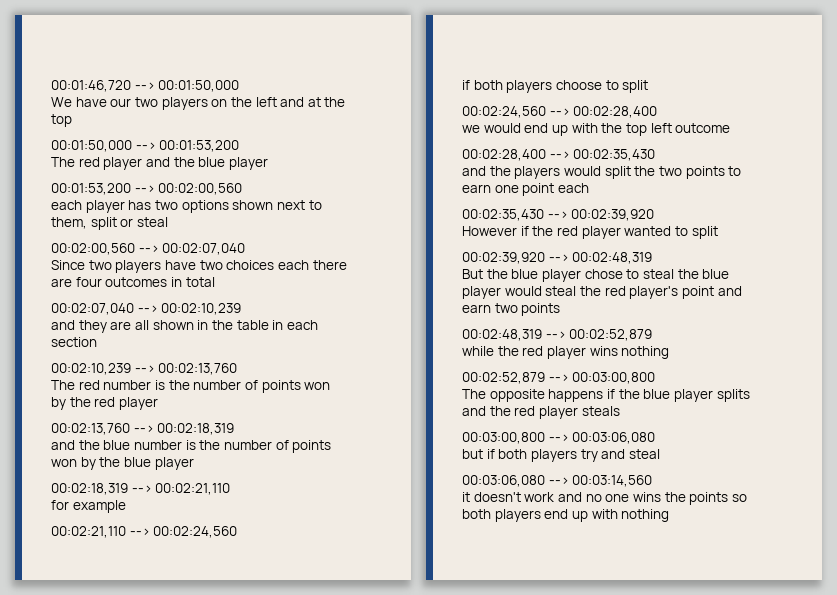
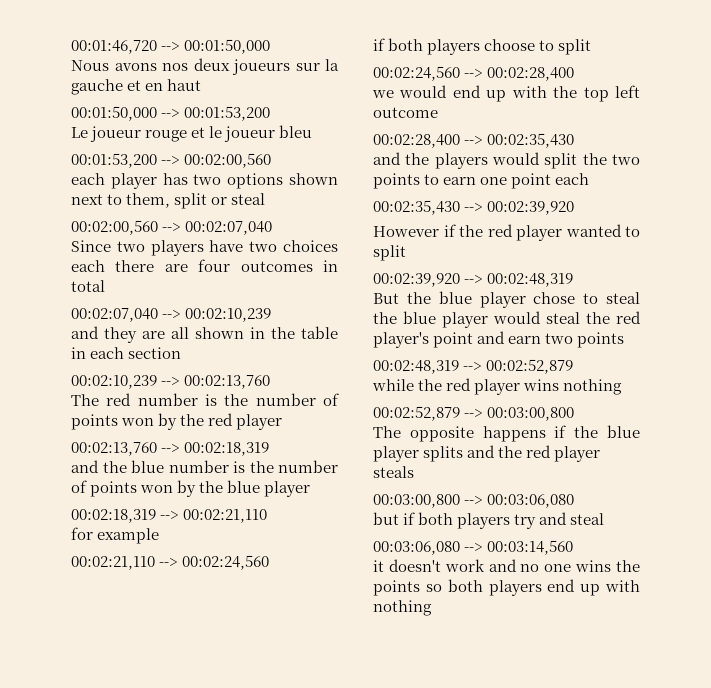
[51,97,346,110] [51,114,72,127] [51,140,240,152] [51,157,268,170] We have our two players on the left and at the top // 00:01:50,000 --> 00:01:53,200 // The red player and the blue player -> [71,58,339,75] [71,79,202,95] [71,106,271,121] [71,125,313,142] Nous avons nos deux joueurs sur la gauche et en haut // 00:01:50,000 --> 00:01:53,200 // Le joueur rouge et le joueur bleu

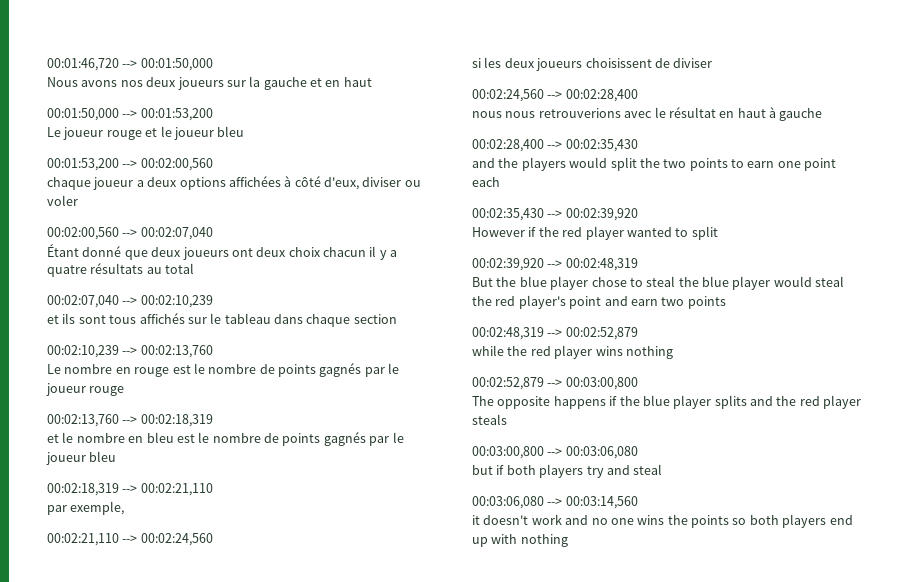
[71,173,338,189] [71,193,266,209] [71,220,273,235] [71,240,338,256] [71,259,338,272] [71,280,105,292] [71,308,272,322] [71,326,338,343] [71,347,182,359] [71,375,271,389] [71,393,339,406] [71,413,283,430] [71,442,270,456] [71,460,338,473] [71,480,311,497] each player has two options shown next to them, split or steal // 00:02:00,560 --> 00:02:07,040 // Since two players have two choices each there are four outcomes in total // 00:02:07,040 --> 00:02:10,239 // and they are all shown in the table in each section // 00:02:10,239 --> 00:02:13,760 // The red number is the number of points won by the red player // 00:02:13,760 --> 00:02:18,319 // and the blue number is the number of points won by the blue player -> [47,176,421,190] [47,195,78,206] [47,227,213,240] [47,244,398,260] [47,263,195,277] [47,295,213,308] [47,313,397,327] [47,345,213,358] [47,363,400,377] [46,383,125,396] [47,414,213,427] [47,432,404,446] [46,451,117,465] chaque joueur a deux options affichées à côté d'eux, diviser ou voler // 00:02:00,560 --> 00:02:07,040 // Étant donné que deux joueurs ont deux choix chacun il y a quatre résultats au total // 00:02:07,040 --> 00:02:10,239 // et ils sont tous affichés sur le tableau dans chaque section // 00:02:10,239 --> 00:02:13,760 // Le nombre en rouge est le nombre de points gagnés par le joueur rouge // 00:02:13,760 --> 00:02:18,319 // et le nombre en bleu est le nombre de points gagnés par le joueur bleu
[71,527,160,544] for example -> [47,501,125,515] par exemple,
[373,38,592,55] [373,66,575,81] [372,85,640,102] [373,107,438,118] if both players choose to split // 00:02:24,560 --> 00:02:28,400 // we would end up with the top left outcome -> [472,57,713,71] [472,89,638,102] [472,107,823,121] si les deux joueurs choisissent de diviser // 00:02:24,560 --> 00:02:28,400 // nous nous retrouverions avec le résultat en haut à gauche

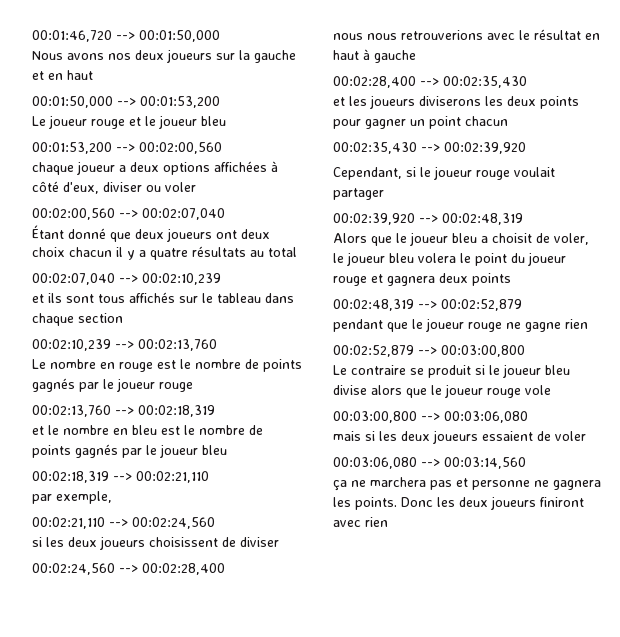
[472,157,837,171] [472,177,500,187] [472,208,638,221] [472,226,718,240] [472,258,638,271] [472,276,845,290] [472,295,726,309] [472,327,638,340] [472,345,673,359] [472,377,638,390] [472,395,862,409] [472,414,507,425] [472,446,638,459] [472,464,663,478] [472,496,638,509] [472,514,853,528] [472,534,568,547] and the players would split the two points to earn one point each // 00:02:35,430 --> 00:02:39,920 // However if the red player wanted to split // 00:02:39,920 --> 00:02:48,319 // But the blue player chose to steal the blue player would steal the red player's point and earn two points // 00:02:48,319 --> 00:02:52,879 // while the red player wins nothing // 00:02:52,879 --> 00:03:00,800 // The opposite happens if the blue player splits and the red player steals // 00:03:00,800 --> 00:03:06,080 // but if both players try and steal // 00:03:06,080 --> 00:03:14,560 // it doesn't work and no one wins the points so both players end up with nothing -> [333,95,579,109] [333,116,508,129] [333,142,526,154] [333,166,555,180] [333,188,384,200] [333,213,523,225] [333,232,589,246] [333,252,566,266] [333,273,511,286] [333,299,522,311] [333,318,588,332] [333,345,525,357] [333,364,570,378] [333,384,551,398] [333,411,528,423] [333,430,586,444] [333,457,526,469] [333,477,601,491] [333,496,584,510] [333,517,388,527] et les joueurs diviserons les deux points pour gagner un point chacun // 00:02:35,430 --> 00:02:39,920 // Cependant, si le joueur rouge voulait partager // 00:02:39,920 --> 00:02:48,319 // Alors que le joueur bleu a choisit de voler, le joueur bleu volera le point du joueur rouge et gagnera deux points // 00:02:48,319 --> 00:02:52,879 // pendant que le joueur rouge ne gagne rien // 00:02:52,879 --> 00:03:00,800 // Le contraire se produit si le joueur bleu divise alors que le joueur rouge vole // 00:03:00,800 --> 00:03:06,080 // mais si les deux joueurs essaient de voler // 00:03:06,080 --> 00:03:14,560 // ça ne marchera pas et personne ne gagnera les points. Donc les deux joueurs finiront avec rien

